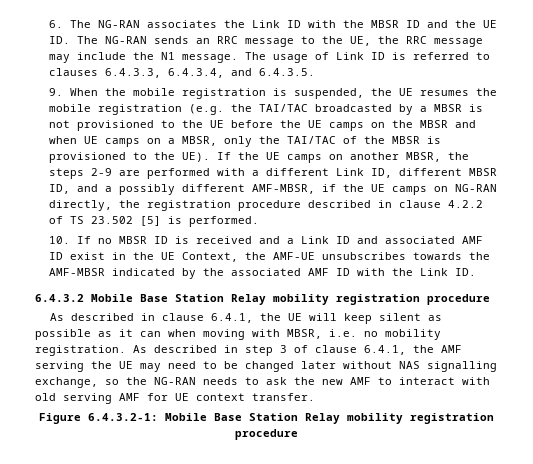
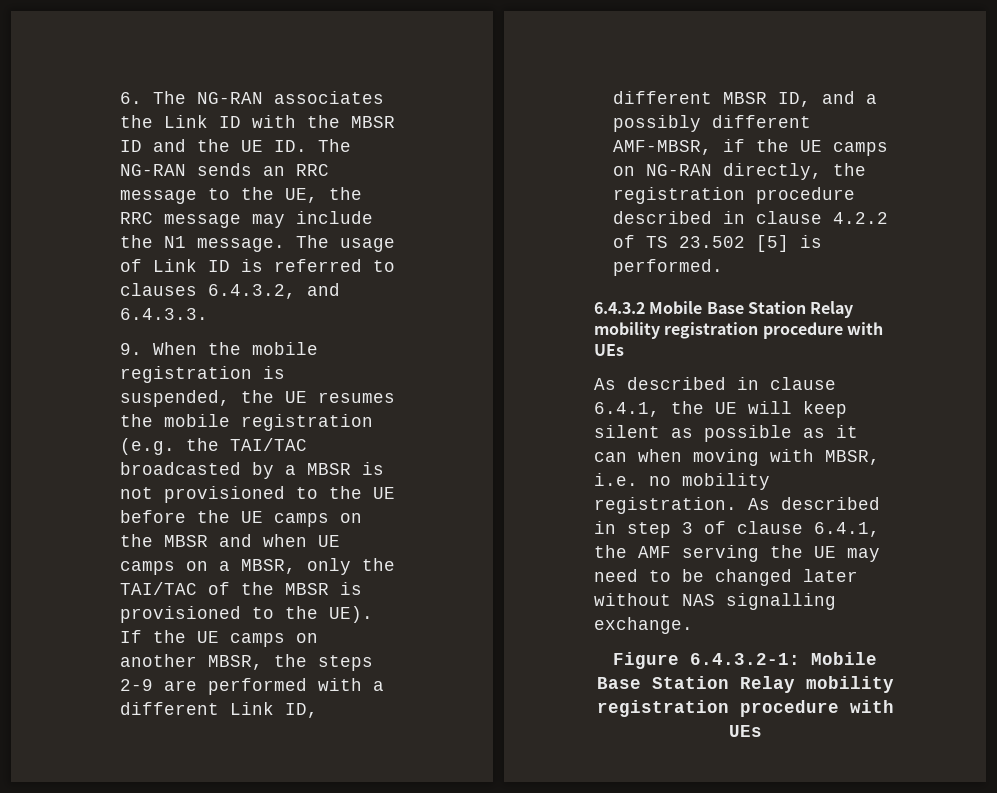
[105,68,316,78] 6.4.3.3, 6.4.3.4, and 6.4.3.5. -> [208,283,341,299] [120,308,209,320] 6.4.3.2, and 6.4.3.3.
[49,236,484,244] [49,252,491,262] [49,268,477,279] // 10. If no MBSR ID is received and a Link ID and associated AMF ID exist in the UE Context, the AMF-UE unsubscribes towards the AMF-MBSR indicated by the associated AMF ID with the Link ID. -> (724, 267) none
(490, 299) none -> [846,322,883,335] [594,344,624,356] with UEs
[35,377,490,388] [35,393,315,404] exchange, so the NG-RAN needs to ask the new AMF to interact with old serving AMF for UE context transfer. -> [594,617,693,634] exchange.
(298, 434) none -> [849,700,894,713] [728,725,762,737] with UEs

